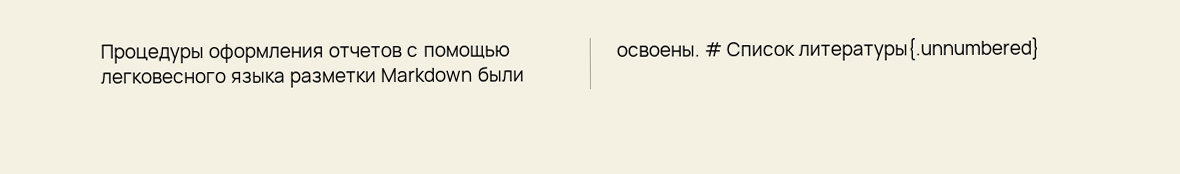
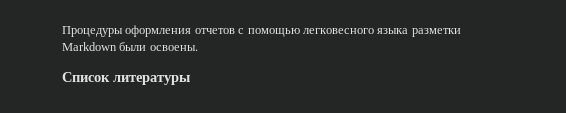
[704,36,1041,61] # Список литературы{.unnumbered} -> [62,72,190,85] // Список литературы

